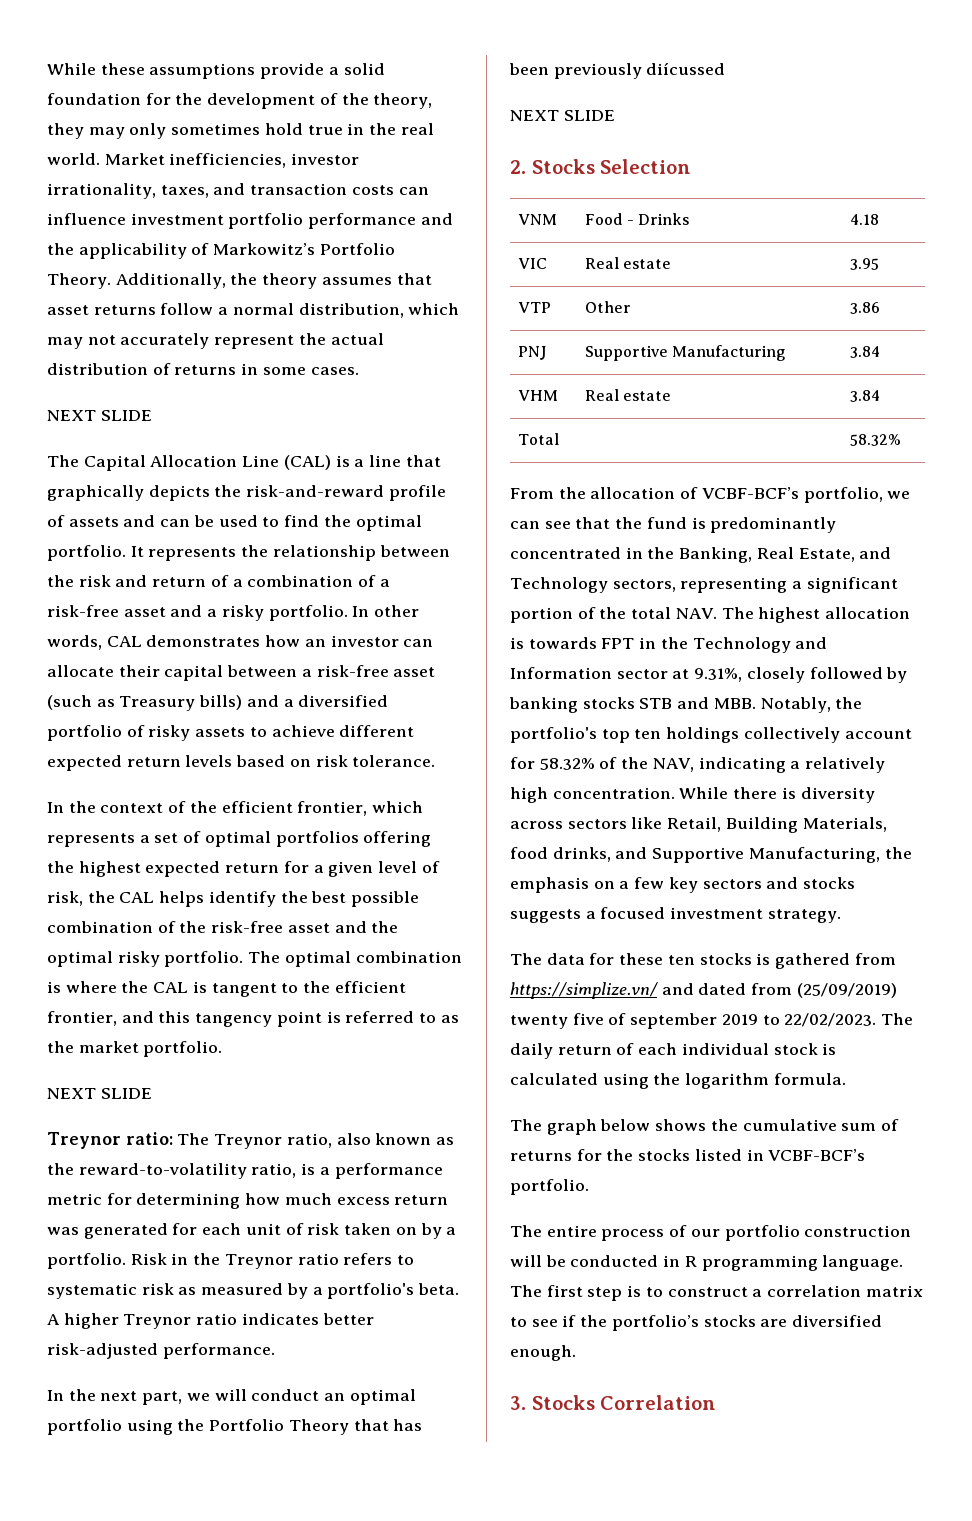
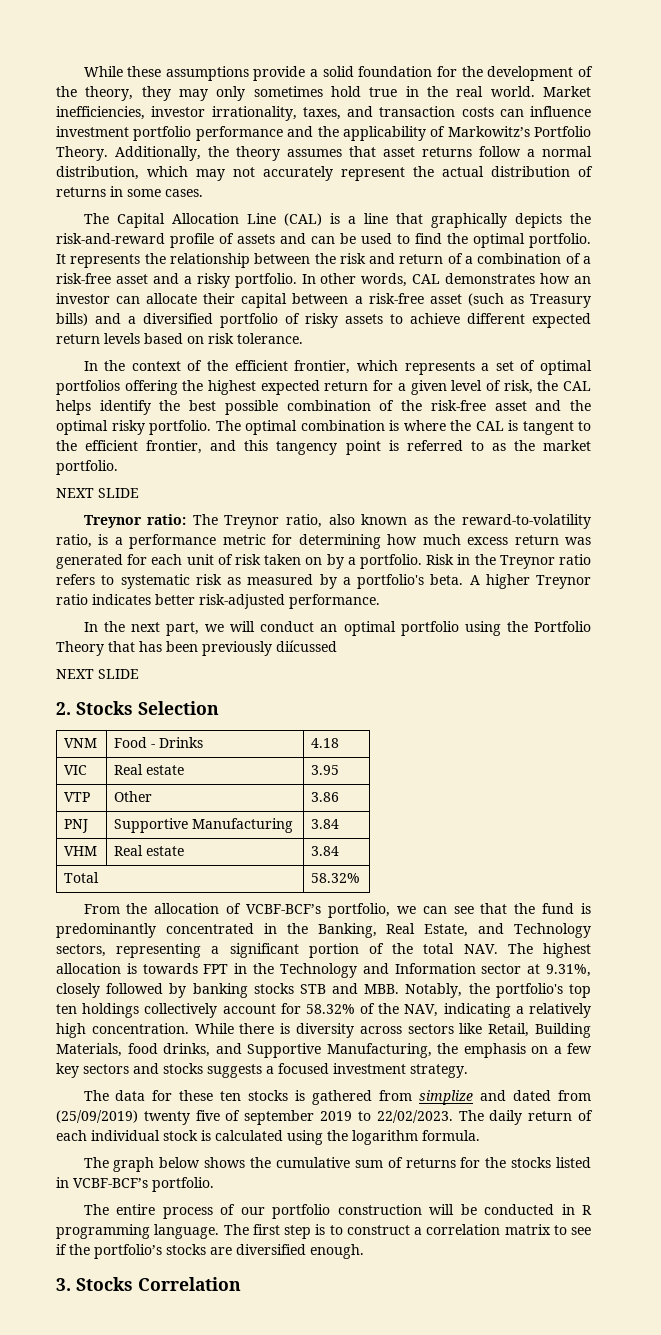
[47,410,152,421] // NEXT SLIDE -> (203, 193) none
[510,982,658,999] https://simplize.vn/ -> [419,1090,474,1105] simplize

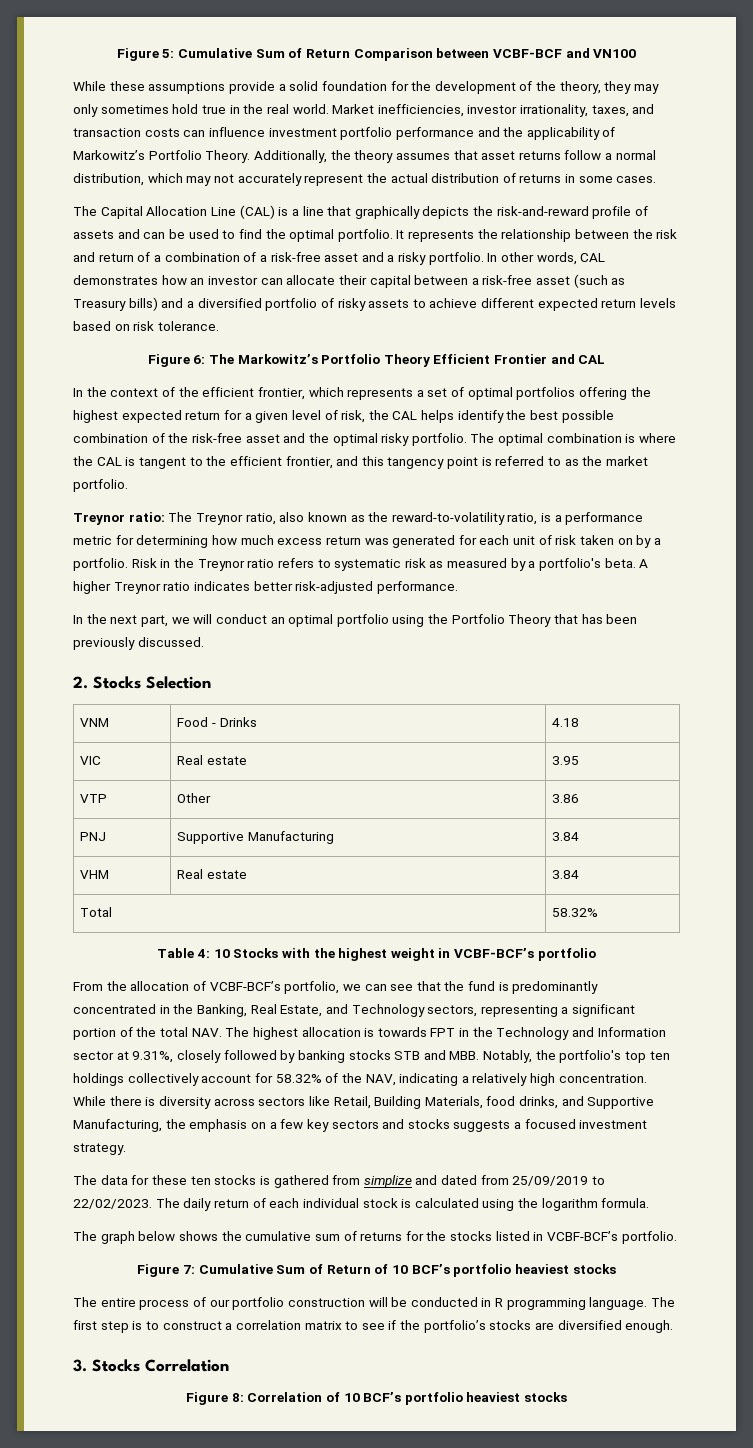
(83, 71) none -> [116,48,637,61] Figure 5: Cumulative Sum of Return Comparison between VCBF-BCF and VN100 //
(303, 338) none -> [147,354,606,367] // Figure 6: The Markowitz’s Portfolio Theory Efficient Frontier and CAL
[56,488,139,498] // NEXT SLIDE -> (128, 485) none
[276,640,337,652] [56,669,139,679] diícussed // NEXT SLIDE -> [137,637,204,647] discussed.
(361, 878) none -> [157,948,596,961] // Table 4: 10 Stocks with the highest weight in VCBF-BCF’s portfolio
[56,1110,353,1125] (25/09/2019) twenty five of september 2019 -> [512,1176,589,1186] 25/09/2019
(214, 1184) none -> [137,1264,616,1277] // Figure 7: Cumulative Sum of Return of 10 BCF’s portfolio heaviest stocks
(241, 1284) none -> [185,1392,568,1405] // Figure 8: Correlation of 10 BCF’s portfolio heaviest stocks

